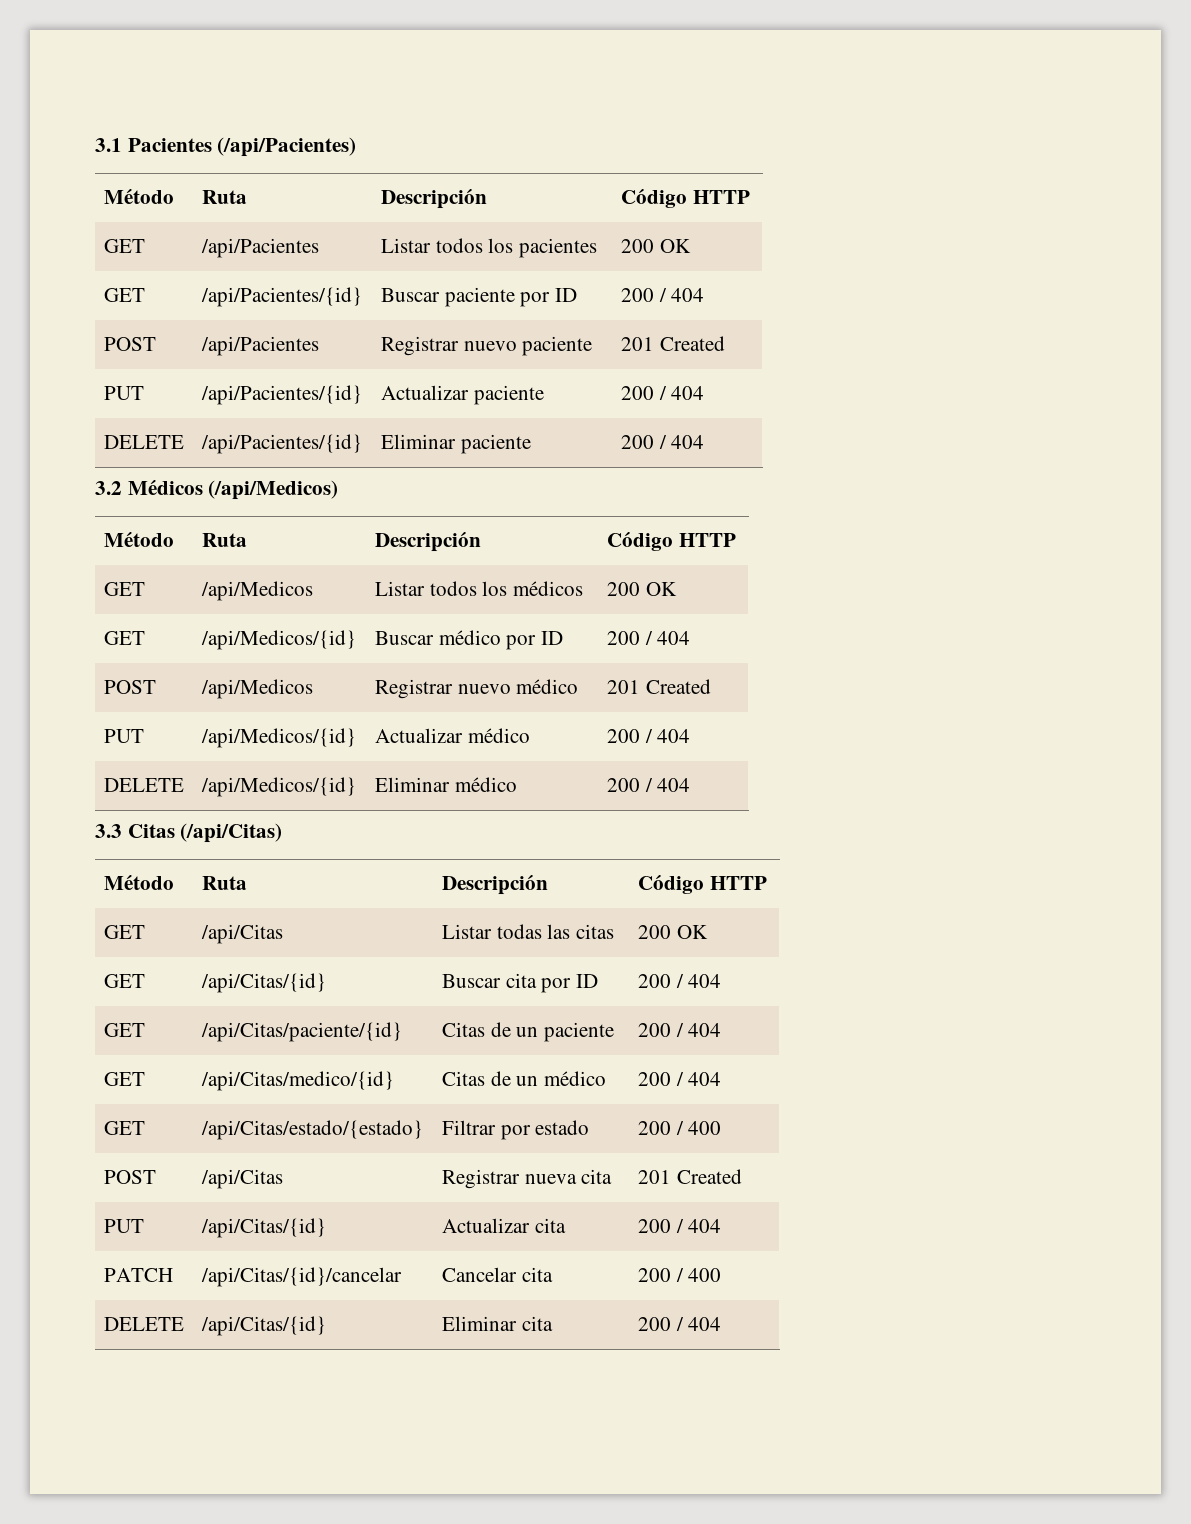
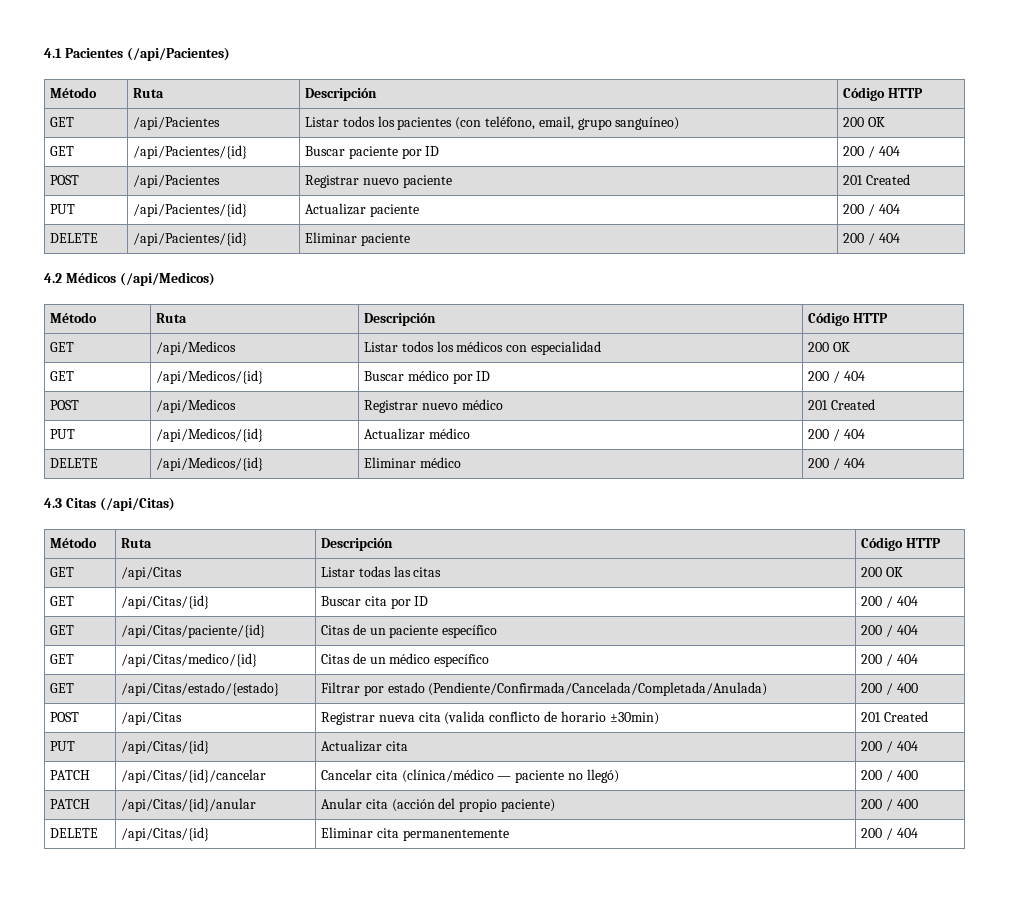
[95,138,122,152] 3.1 -> [44,48,62,58] 4.1
(597, 248) none -> [455,116,680,130] (con teléfono, email, grupo sanguíneo)
[95,481,122,495] 3.2 -> [44,273,62,283] 4.2
(583, 588) none -> [506,341,602,355] con especialidad
[95,824,122,838] 3.3 -> [44,498,62,508] 4.3
(614, 1032) none -> [442,625,498,638] específico
(606, 1078) none -> [434,654,490,667] específico
(590, 1127) none -> [428,682,768,696] (Pendiente/Confirmada/Cancelada/Completada/Anulada)
(613, 1176) none -> [444,711,659,725] (valida conflicto de horario ±30min)
(553, 1274) none -> [401,769,619,783] [861,770,918,782] [50,799,91,809] [121,798,257,812] [321,798,556,812] (clínica/médico — paciente no llegó) | 200 / 400 // PATCH | /api/Citas/{id}/anular | Anular cita (acción del propio paciente)
(553, 1323) none -> [402,829,509,841] permanentemente

